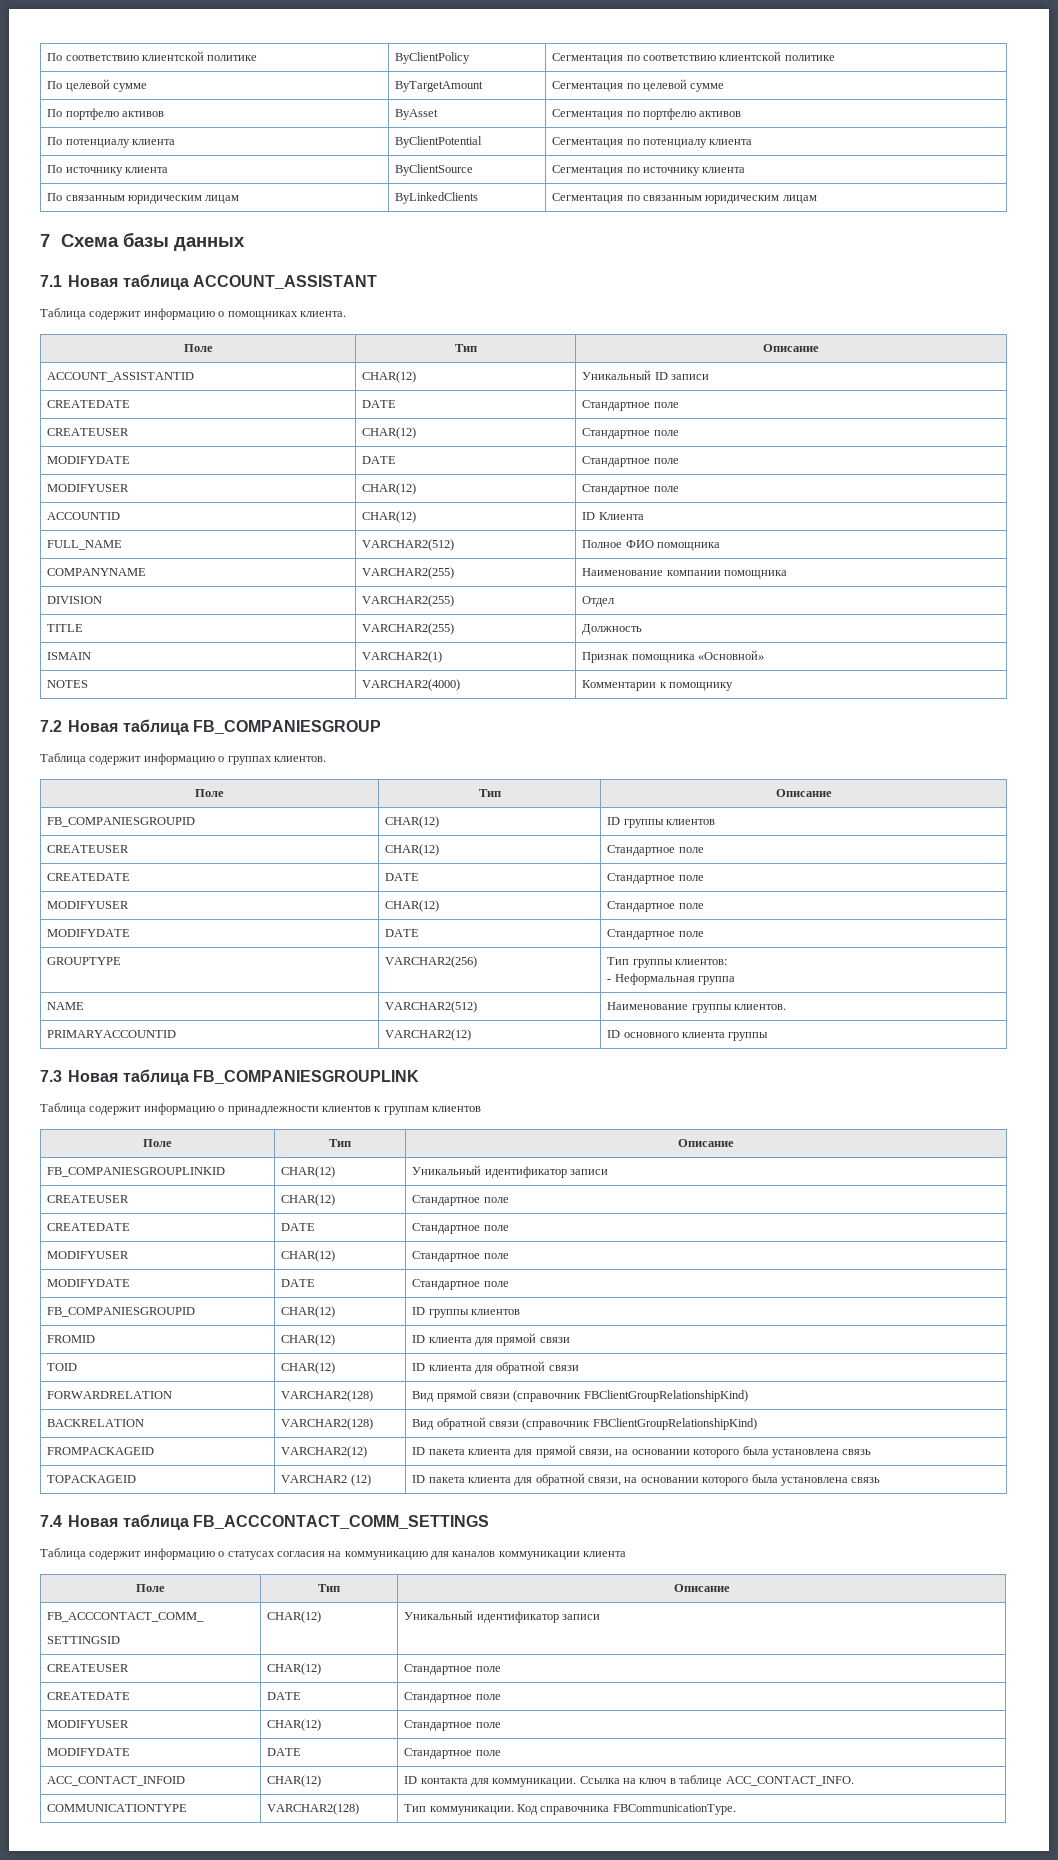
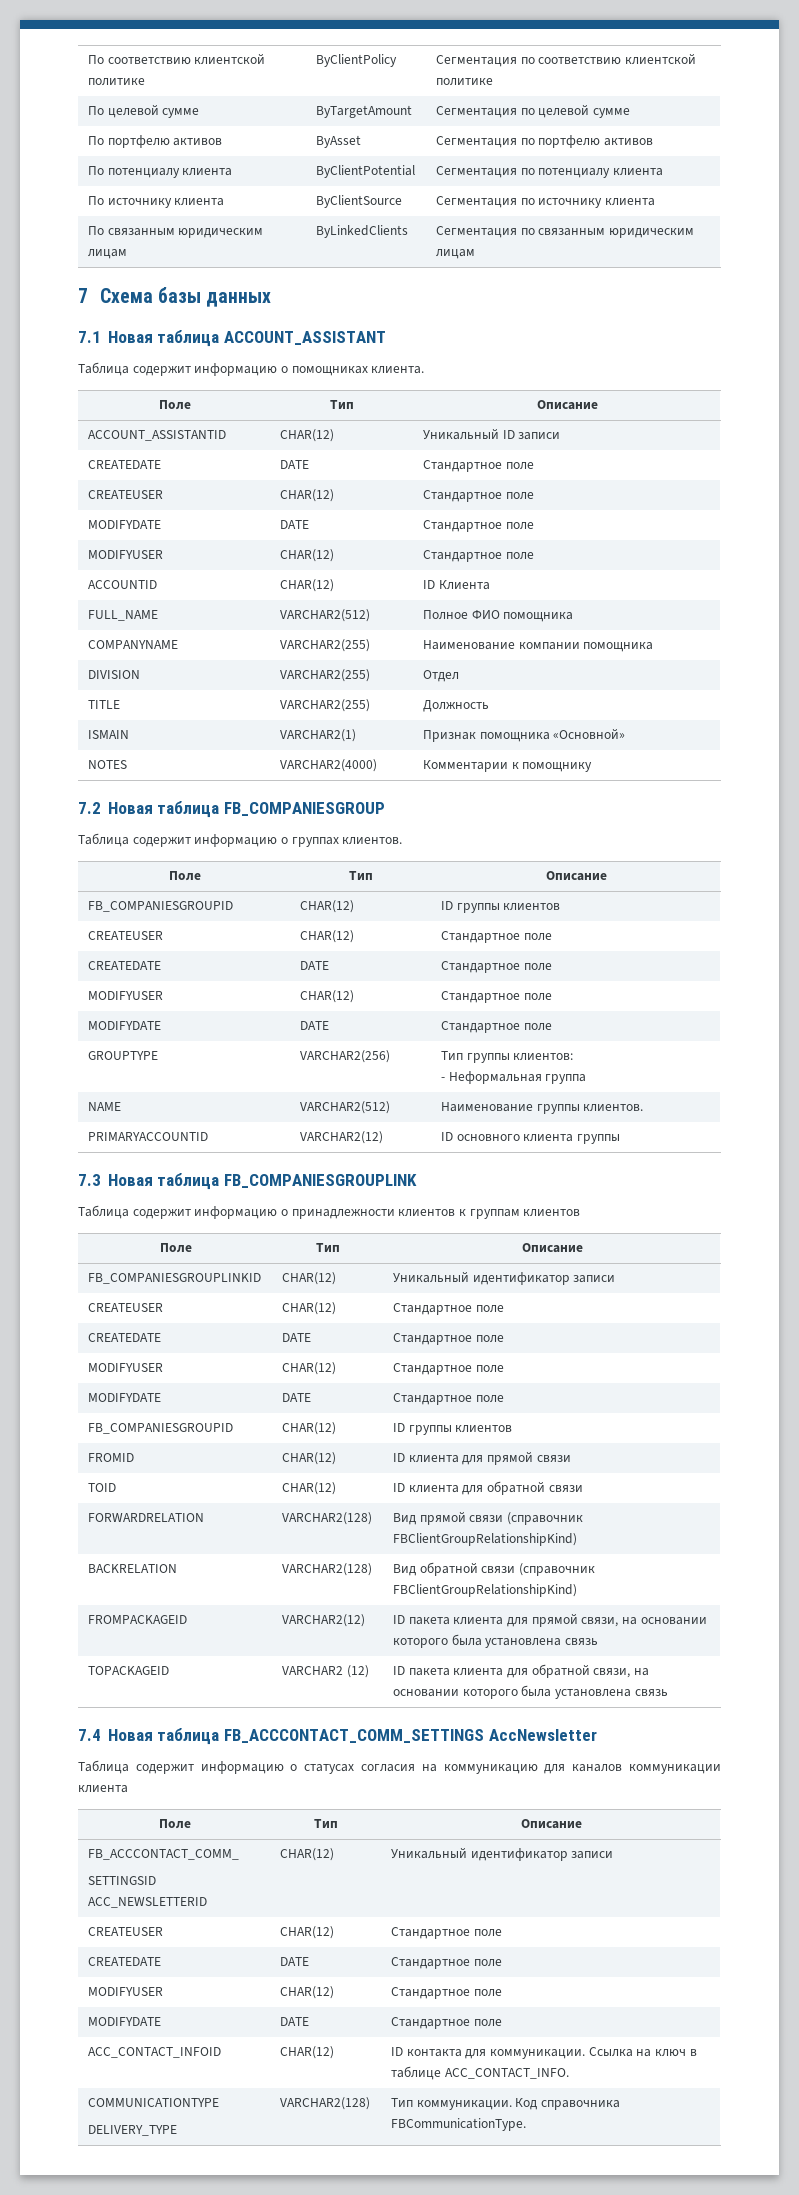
(489, 1522) none -> [488,1729,597,1741] AccNewsletter
(121, 1640) none -> [88,1897,208,1908] ACC_NEWSLETTERID
(188, 1808) none -> [88,2125,178,2136] // DELIVERY_TYPE

